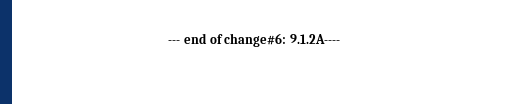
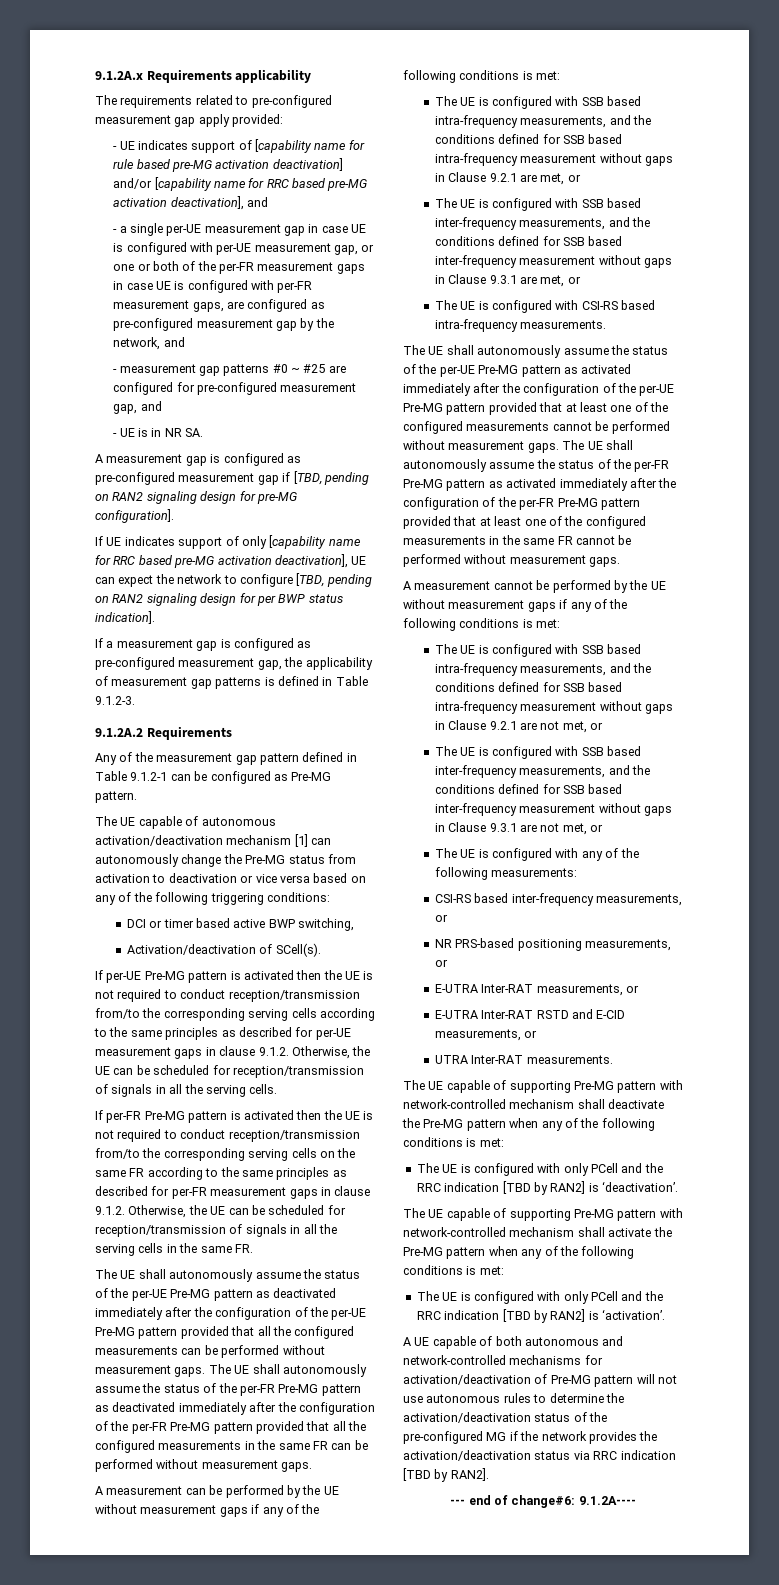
(168, 42) none -> [95,69,312,83] [95,95,332,108] [95,114,284,127] [113,139,365,153] [113,158,343,172] [113,177,368,191] [113,196,268,210] [113,223,367,236] [113,242,375,255] [113,261,365,274] [113,280,313,293] [113,299,325,312] [113,318,334,331] [113,337,185,350] [113,364,346,376] [113,382,357,395] [113,401,162,414] [113,428,204,437] [95,453,301,466] [95,471,369,485] [95,491,297,504] [95,509,174,523] [95,535,361,549] [95,554,367,568] [95,573,372,587] [95,593,343,606] [95,611,155,624] [95,638,312,651] [95,657,373,670] [95,676,368,689] [95,696,135,705] [95,726,232,740] [95,752,357,765] [95,771,332,784] [95,791,137,803] [95,816,276,829] [95,834,332,847] [95,854,356,867] [95,873,366,883] [95,892,330,905] [126,918,355,931] [126,943,321,957] [95,970,374,983] [95,989,360,1002] [95,1008,375,1021] [94,1027,351,1040] [95,1046,371,1059] [95,1065,364,1078] [95,1084,278,1097] [95,1110,374,1123] [95,1129,360,1142] [95,1148,356,1161] [95,1167,347,1180] [95,1186,371,1199] [95,1205,346,1218] [95,1224,337,1237] [95,1243,253,1256] [95,1269,361,1282] [95,1288,337,1301] [95,1307,367,1320] [95,1326,355,1339] [95,1345,325,1358] [95,1364,367,1377] [95,1383,361,1396] [95,1402,375,1415] [95,1421,366,1434] [95,1440,368,1453] [95,1459,313,1472] [95,1485,339,1498] [95,1504,320,1517] [403,70,561,83] [434,96,642,109] [434,115,652,128] [434,134,623,144] [434,153,674,166] [434,172,581,185] [434,198,642,211] [434,217,651,230] [434,236,623,246] [434,255,673,268] [434,274,581,287] [434,300,656,313] [434,319,607,332] [403,345,669,358] [403,364,632,377] [403,383,675,396] [403,402,668,415] [403,421,670,434] [403,440,633,453] [403,459,670,472] [403,478,677,491] [403,497,640,510] [403,516,646,529] [403,535,632,545] [403,554,621,567] [403,580,666,593] [403,599,628,612] [403,618,561,631] [434,644,642,657] [434,663,652,676] [434,682,623,692] [434,701,674,714] [434,720,604,733] [434,746,642,759] [434,765,651,778] [434,784,623,794] [434,803,673,816] [434,822,604,835] [434,848,639,861] [434,867,578,880] [434,893,683,906] [434,914,448,922] [434,938,672,951] [434,959,448,967] [434,984,640,996] [434,1009,626,1019] [434,1029,538,1041] [434,1055,613,1064] [403,1080,683,1093] [403,1099,665,1109] [402,1118,655,1131] [403,1137,504,1147] [416,1163,663,1176] [416,1181,678,1195] [403,1208,683,1221] [403,1227,672,1237] [403,1246,635,1259] [403,1265,504,1275] [416,1291,663,1304] [416,1309,665,1323] [403,1336,624,1349] [403,1355,603,1365] [403,1374,677,1387] [403,1393,624,1403] [403,1412,608,1423] [403,1431,658,1444] [403,1450,676,1461] [403,1468,489,1482] 9.1.2A.x Requirements applicability // The requirements related to pre-configured measurement gap apply provided: // - UE indicates support of [capability name for rule based pre-MG activation deactivation] and/or [capability name for RRC based pre-MG activation deactivation], and // - a single per-UE measurement gap in case UE is configured with per-UE measurement gap, or one or both of the per-FR measurement gaps in case UE is configured with per-FR measurement gaps, are configured as pre-configured measurement gap by the network, and // - measurement gap patterns #0 ~ #25 are configured for pre-configured measurement gap, and // - UE is in NR SA. // A measurement gap is configured as pre-configured measurement gap if [TBD, pending on RAN2 signaling design for pre-MG configuration]. // If UE indicates support of only [capability name for RRC based pre-MG activation deactivation], UE can expect the network to configure [TBD, pending on RAN2 signaling design for per BWP status indication]. // If a measurement gap is configured as pre-configured measurement gap, the applicability of measurement gap patterns is defined in Table 9.1.2-3. // 9.1.2A.2 Requirements // Any of the measurement gap pattern defined in Table 9.1.2-1 can be configured as Pre-MG pattern. // The UE capable of autonomous activation/deactivation mechanism [1] can autonomously change the Pre-MG status from activation to deactivation or vice versa based on any of the following triggering conditions: // DCI or timer based active BWP switching, // Activation/deactivation of SCell(s). // If per-UE Pre-MG pattern is activated then the UE is not required to conduct reception/transmission from/to the corresponding serving cells according to the same principles as described for per-UE measurement gaps in clause 9.1.2. Otherwise, the UE can be scheduled for reception/transmission of signals in all the serving cells. // If per-FR Pre-MG pattern is activated then the UE is not required to conduct reception/transmission from/to the corresponding serving cells on the same FR according to the same principles as described for per-FR measurement gaps in clause 9.1.2. Otherwise, the UE can be scheduled for reception/transmission of signals in all the serving cells in the same FR. // The UE shall autonomously assume the status of the per-UE Pre-MG pattern as deactivated immediately after the configuration of the per-UE Pre-MG pattern provided that all the configured measurements can be performed without measurement gaps. The UE shall autonomously assume the status of the per-FR Pre-MG pattern as deactivated immediately after the configuration of the per-FR Pre-MG pattern provided that all the configured measurements in the same FR can be performed without measurement gaps. // A measurement can be performed by the UE without measurement gaps if any of the following conditions is met: // The UE is configured with SSB based intra-frequency measurements, and the conditions defined for SSB based intra-frequency measurement without gaps in Clause 9.2.1 are met, or // The UE is configured with SSB based inter-frequency measurements, and the conditions defined for SSB based inter-frequency measurement without gaps in Clause 9.3.1 are met, or // The UE is configured with CSI-RS based intra-frequency measurements. // The UE shall autonomously assume the status of the per-UE Pre-MG pattern as activated immediately after the configuration of the per-UE Pre-MG pattern provided that at least one of the configured measurements cannot be performed without measurement gaps. The UE shall autonomously assume the status of the per-FR Pre-MG pattern as activated immediately after the configuration of the per-FR Pre-MG pattern provided that at least one of the configured measurements in the same FR cannot be performed without measurement gaps. // A measurement cannot be performed by the UE without measurement gaps if any of the following conditions is met: // The UE is configured with SSB based intra-frequency measurements, and the conditions defined for SSB based intra-frequency measurement without gaps in Clause 9.2.1 are not met, or // The UE is configured with SSB based inter-frequency measurements, and the conditions defined for SSB based inter-frequency measurement without gaps in Clause 9.3.1 are not met, or // The UE is configured with any of the following measurements: // CSI-RS based inter-frequency measurements, or // NR PRS-based positioning measurements, or // E-UTRA Inter-RAT measurements, or // E-UTRA Inter-RAT RSTD and E-CID measurements, or // UTRA Inter-RAT measurements. // The UE capable of supporting Pre-MG pattern with network-controlled mechanism shall deactivate the Pre-MG pattern when any of the following conditions is met: // The UE is configured with only PCell and the RRC indication [TBD by RAN2] is ‘deactivation’. // The UE capable of supporting Pre-MG pattern with network-controlled mechanism shall activate the Pre-MG pattern when any of the following conditions is met: // The UE is configured with only PCell and the RRC indication [TBD by RAN2] is ‘activation’. // A UE capable of both autonomous and network-controlled mechanisms for activation/deactivation of Pre-MG pattern will not use autonomous rules to determine the activation/deactivation status of the pre-configured MG if the network provides the activation/deactivation status via RRC indication [TBD by RAN2]. //

